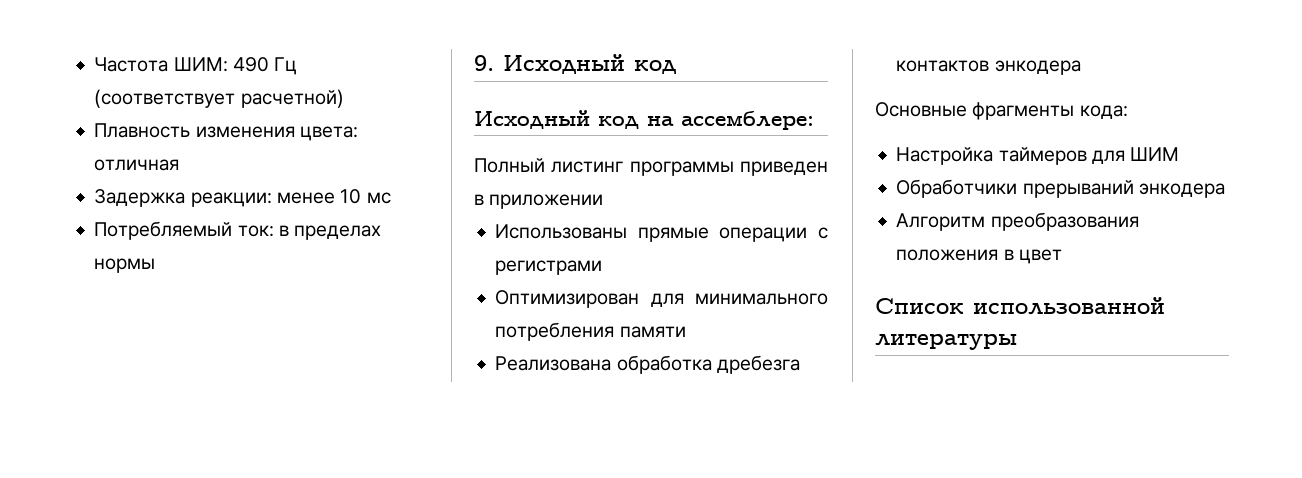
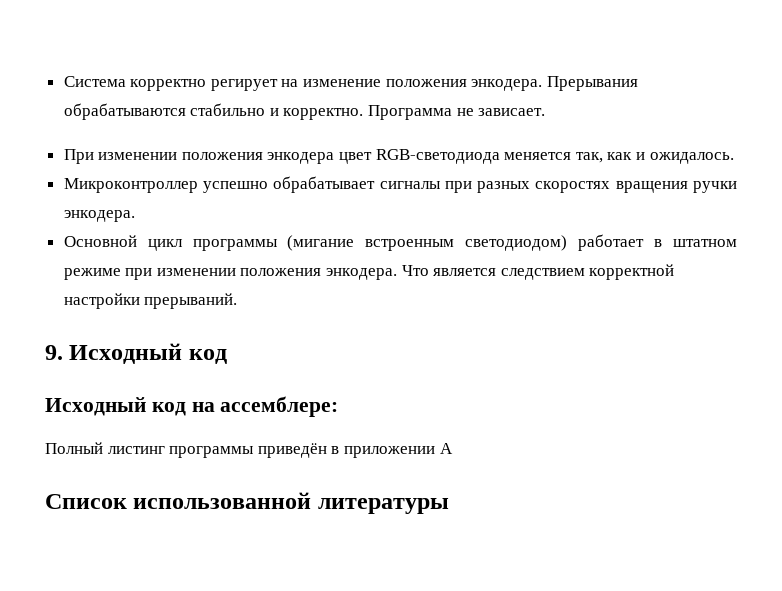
[94,57,298,75] [94,89,344,108] [94,123,358,141] [94,159,180,171] [94,189,391,207] [94,221,382,240] [94,258,156,273] Частота ШИМ: 490 Гц (соответствует расчетной) // Плавность изменения цвета: отличная // Задержка реакции: менее 10 мс // Потребляемый ток: в пределах нормы -> [63,76,638,91] [63,103,546,120] [63,149,734,164] [63,176,737,193] [63,210,135,222] [63,234,737,251] [63,264,675,280] [63,293,238,309] Система корректно регирует на изменение положения энкодера. Прерывания обрабатываются стабильно и корректно. Программа не зависает. // При изменении положения энкодера цвет RGB-светодиода меняется так, как и ожидалось. // Микроконтроллер успешно обрабатывает сигналы при разных скоростях вращения ручки энкодера. // Основной цикл программы (мигание встроенным светодиодом) работает в штатном режиме при изменении положения энкодера. Что является следствием корректной настройки прерываний.
[740,161,828,176] приведен -> [257,443,327,458] приведён
[495,224,828,242] [495,260,603,275] [495,290,828,308] [495,322,686,341] [495,355,800,374] [896,60,1081,75] [875,102,1128,120] [896,147,1180,165] [896,179,1225,198] [896,212,1139,231] [896,249,1062,264] // Использованы прямые операции с регистрами // Оптимизирован для минимального потребления памяти // Реализована обработка дребезга контактов энкодера // Основные фрагменты кода: // Настройка таймеров для ШИМ // Обработчики прерываний энкодера // Алгоритм преобразования положения в цвет -> [439,443,453,454] А

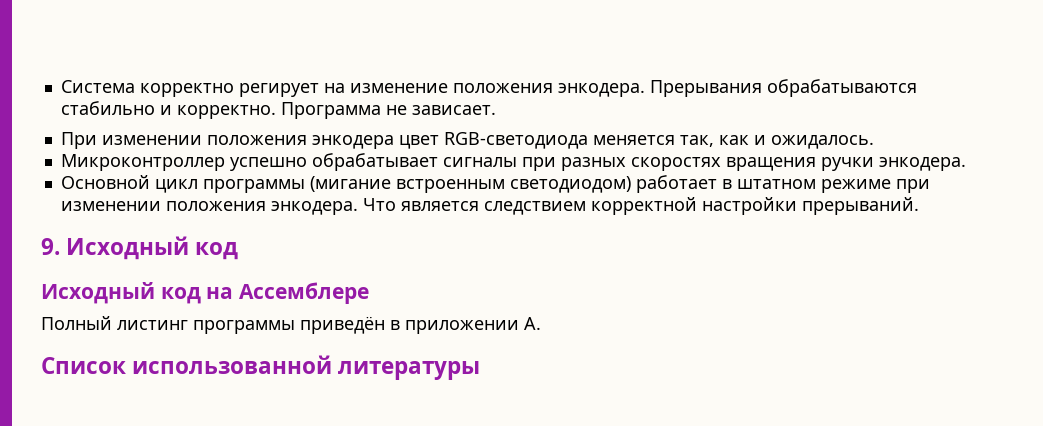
[220,396,339,417] ассемблере: -> [239,282,370,304] Ассемблере
[439,443,453,454] А -> [524,317,541,330] А.

